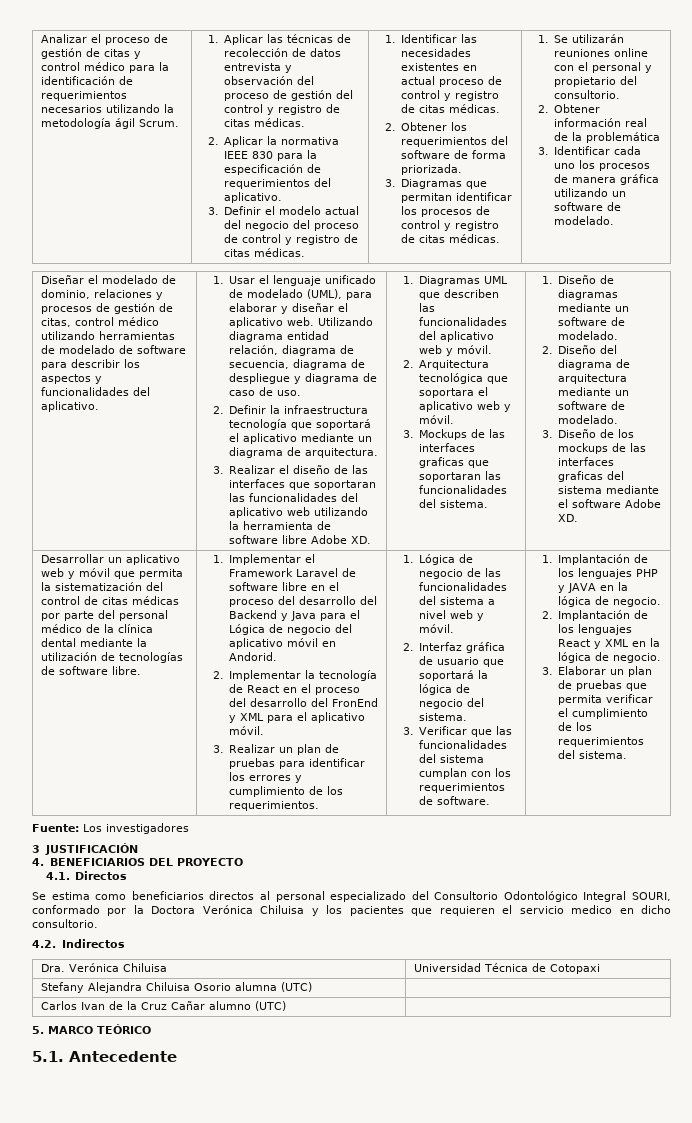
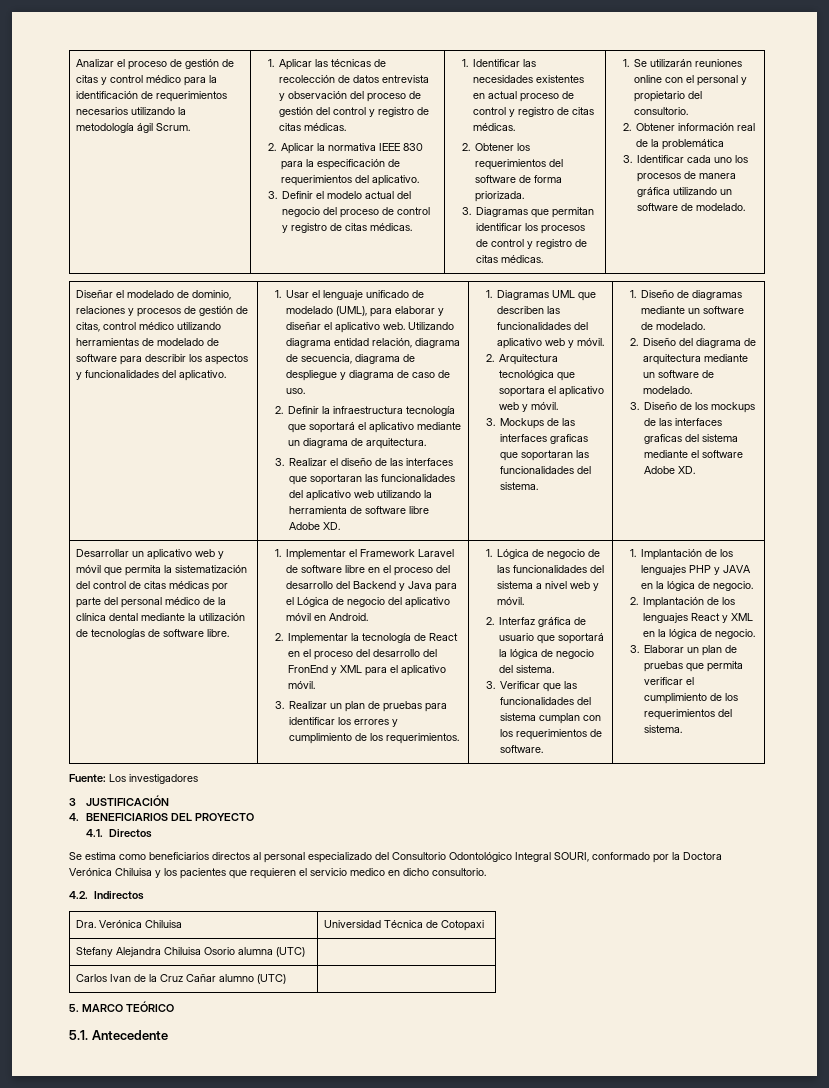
[229,652,278,661] Andorid. -> [329,613,369,621] Android.

